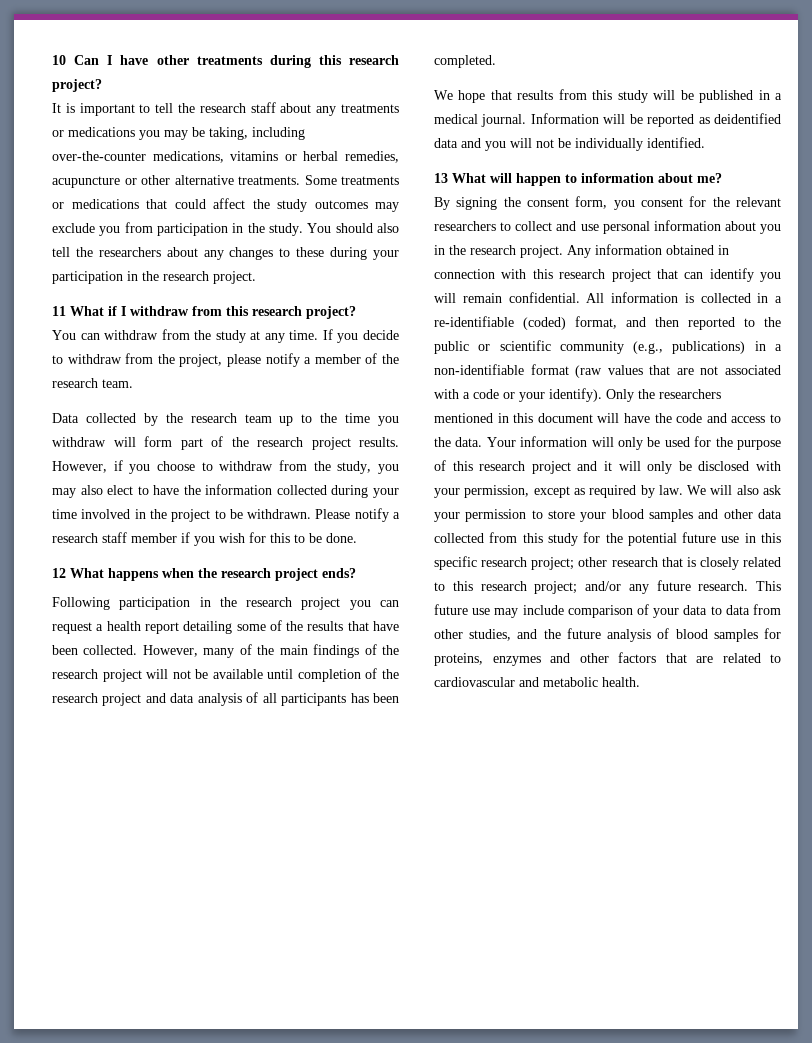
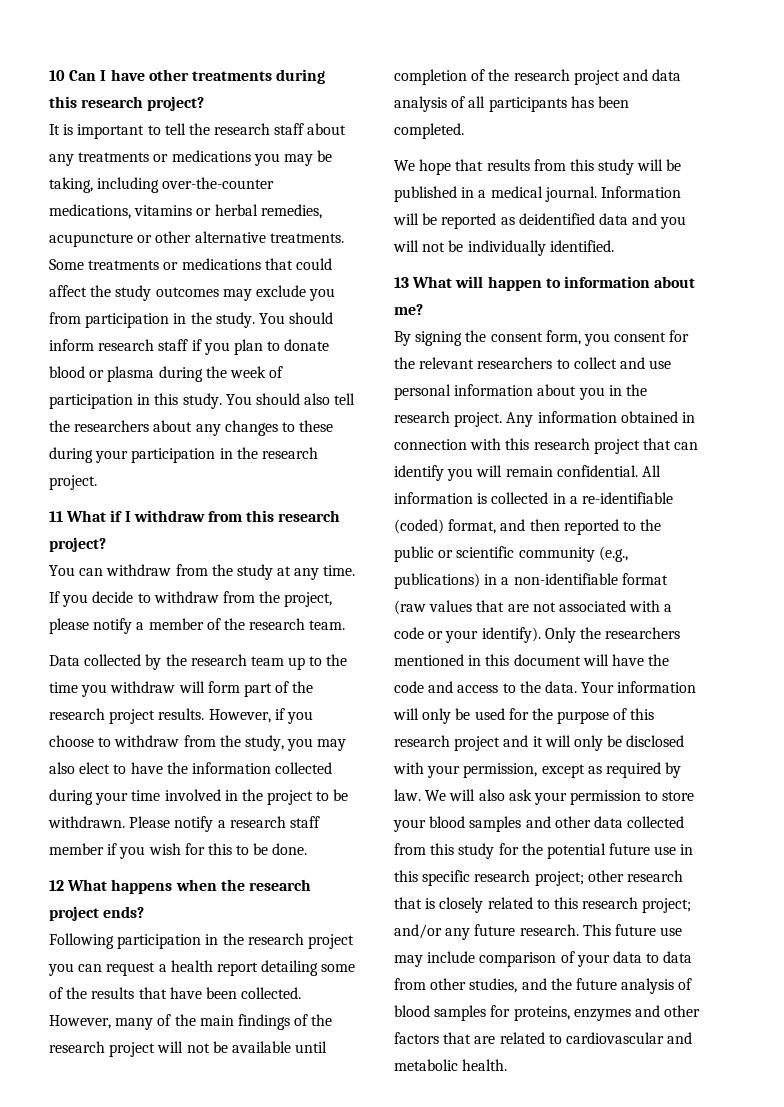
(373, 228) none -> [49,339,330,355] [49,366,284,382] [49,393,300,409] inform research staff if you plan to donate blood or plasma during the week of participation in this study. You should

